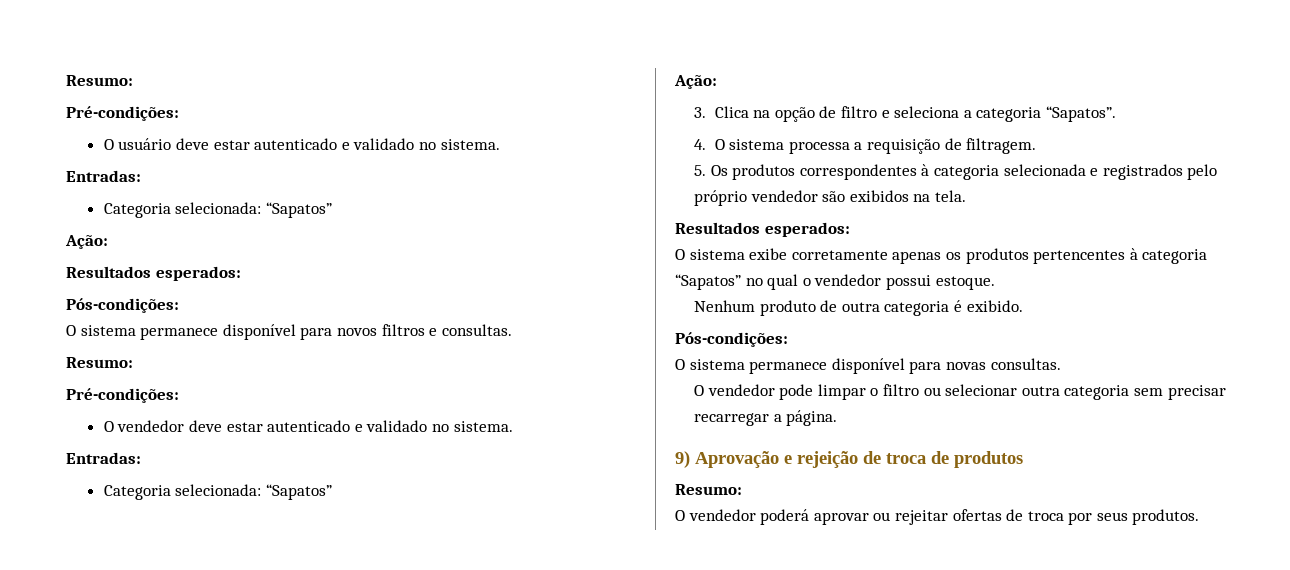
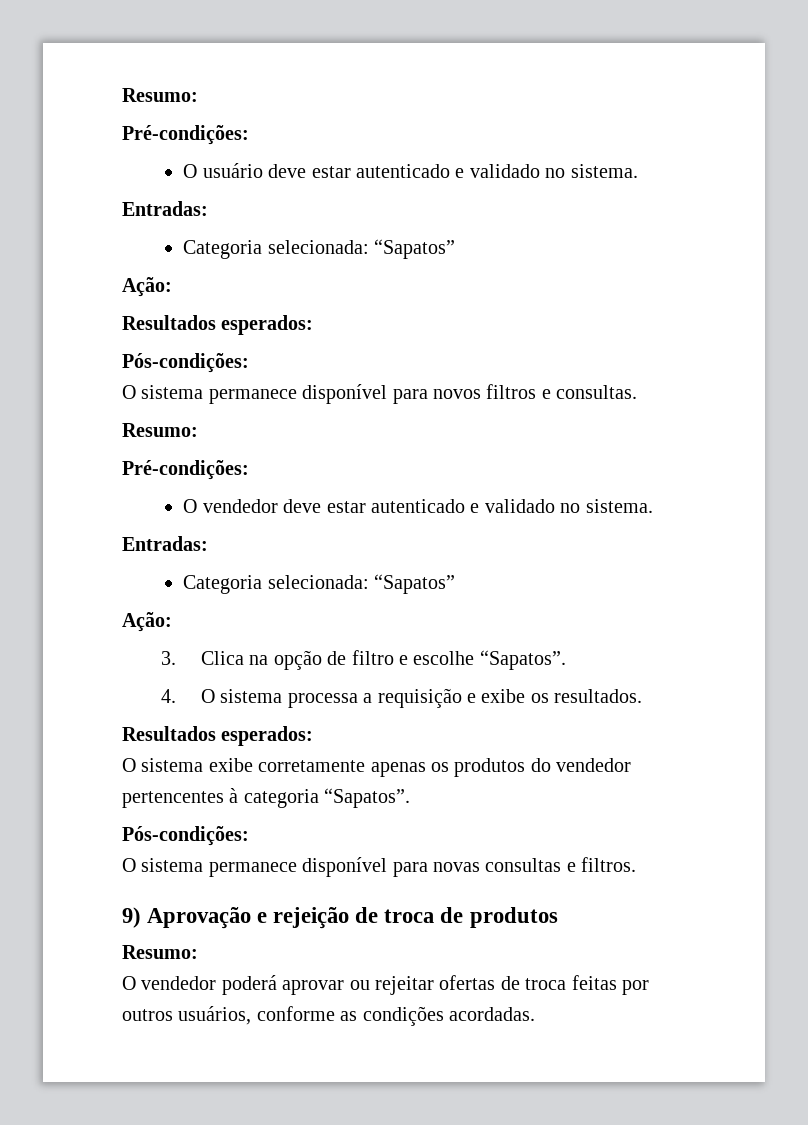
[894,106,1042,122] seleciona a categoria -> [413,651,475,665] escolhe
[944,138,1037,154] [694,164,1218,180] [694,190,967,206] de filtragem. // 5. Os produtos correspondentes à categoria selecionada e registrados pelo próprio vendedor são exibidos na tela. -> [466,689,643,703] e exibe os resultados.
(1029, 256) none -> [530,758,632,772] do vendedor
[675,274,995,290] [694,300,1023,316] “Sapatos” no qual o vendedor possui estoque. // Nenhum produto de outra categoria é exibido. -> [324,788,411,808] “Sapatos”.
[990,358,1061,370] [694,384,1226,400] [694,410,838,426] consultas. // O vendedor pode limpar o filtro ou selecionar outra categoria sem precisar recarregar a página. -> [485,857,637,872] consultas e filtros.
[1068,509,1200,525] por seus produtos. -> [571,975,649,995] [122,1006,535,1026] feitas por outros usuários, conforme as condições acordadas.

